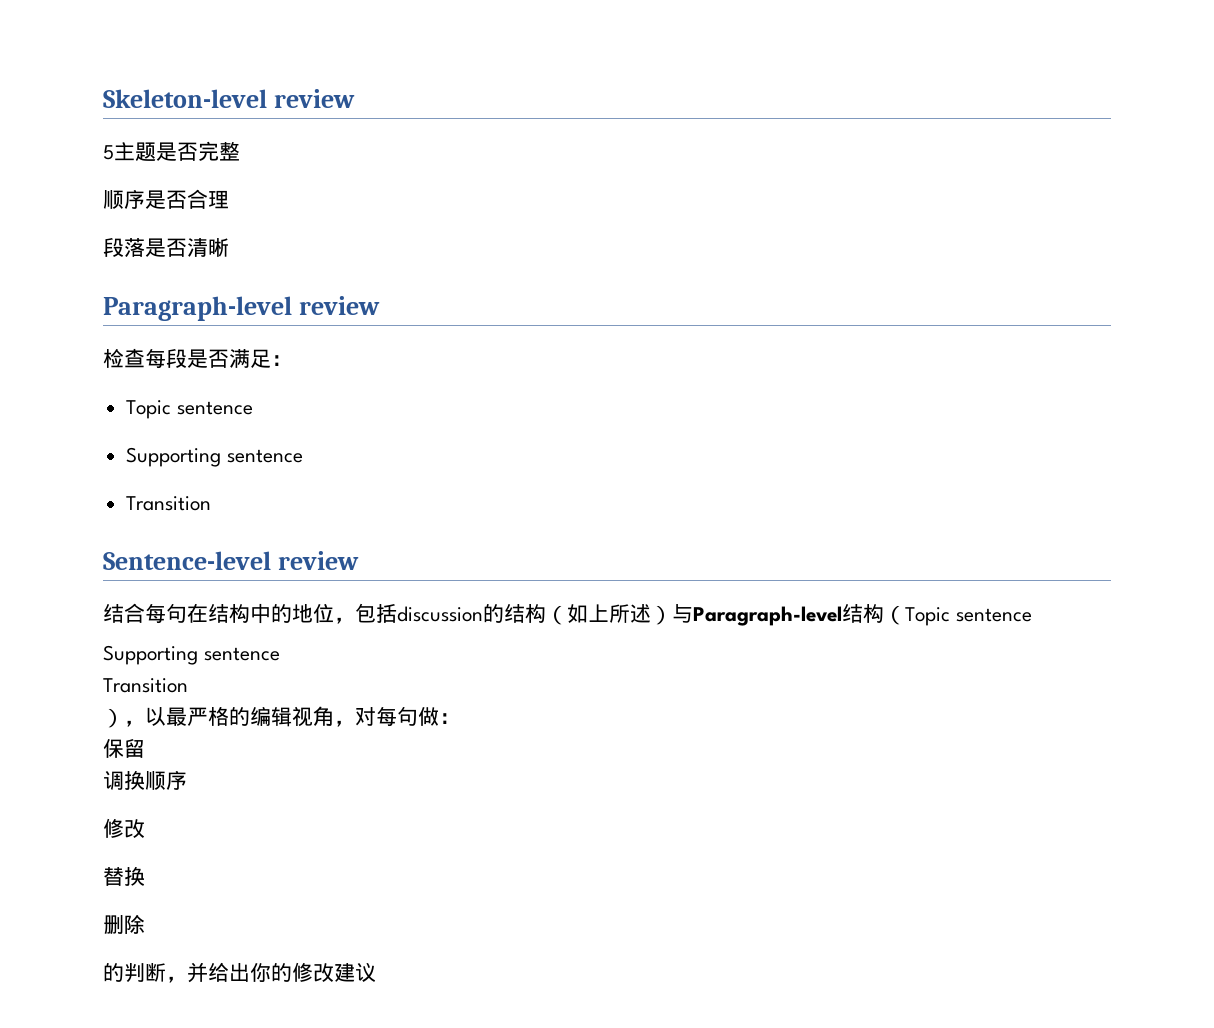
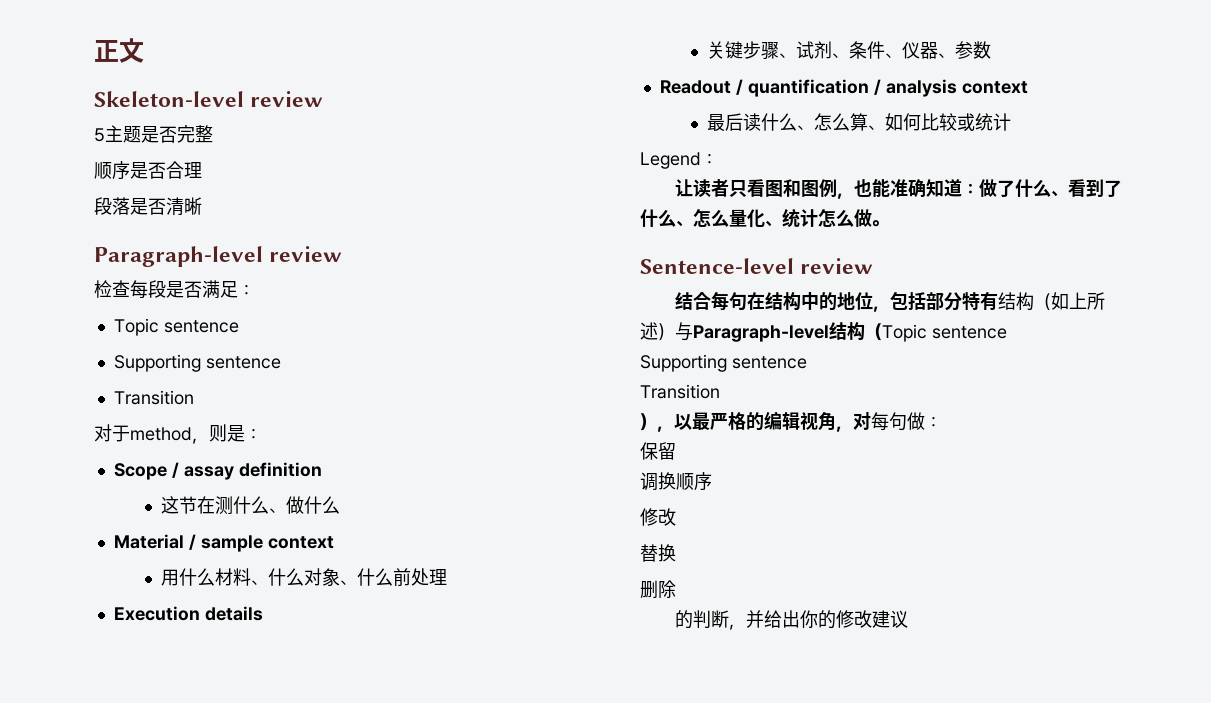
(103, 98) none -> [94,38,144,63] 正文 //
(212, 503) none -> [94,424,262,444] [113,462,322,480] [161,496,341,515] [113,534,334,552] [161,568,448,586] [113,606,263,621] [707,41,992,60] [659,79,1028,97] [707,113,1012,131] [640,152,718,169] [675,179,1123,199] [640,208,889,228] // 对于method，则是： // Scope / assay definition // 这节在测什么、做什么 // Material / sample context // 用什么材料、什么对象、什么前处理 // Execution details // 关键步骤、试剂、条件、仪器、参数 // Readout / quantification / analysis context // 最后读什么、怎么算、如何比较或统计 // Legend： // 让读者只看图和图例，也能准确知道：做了什么、看到了什么、怎么量化、统计怎么做。
[397,604,504,623] discussion的 -> [926,292,999,311] 部分特有

